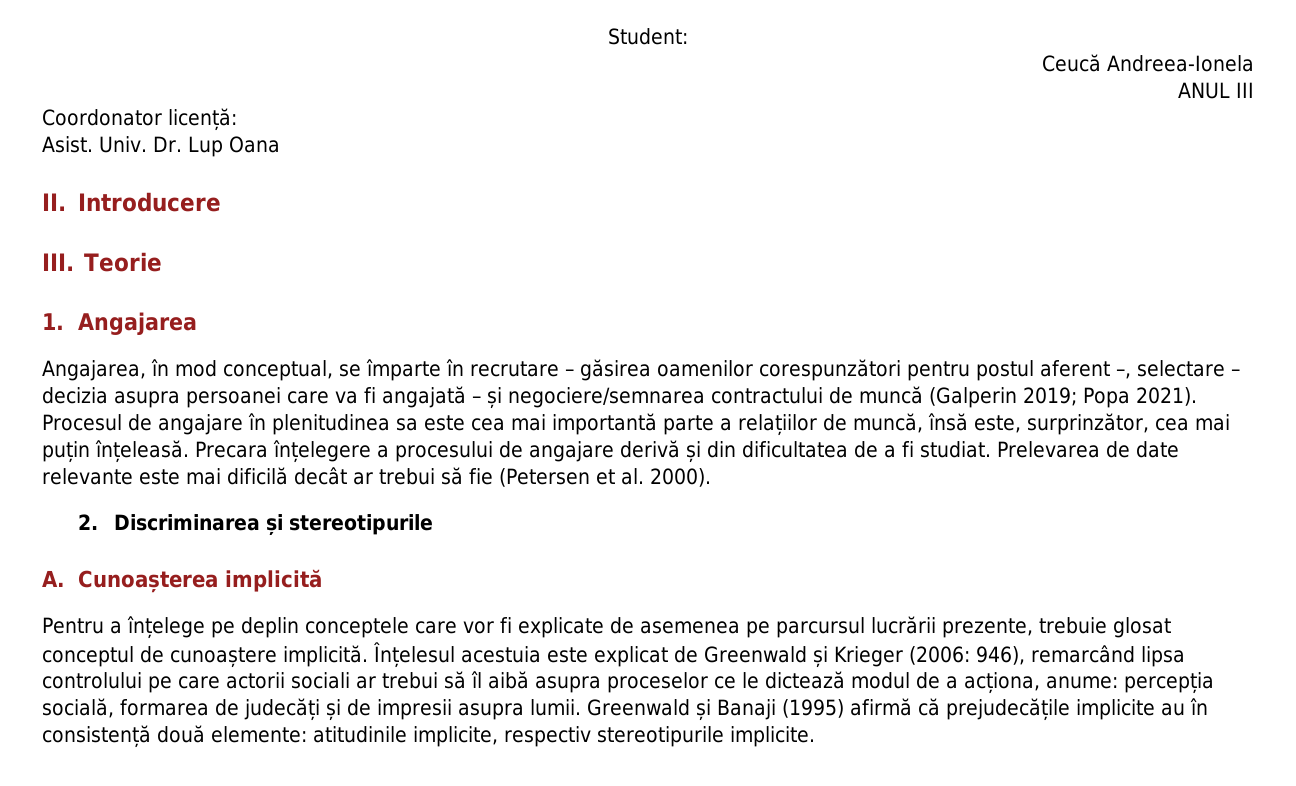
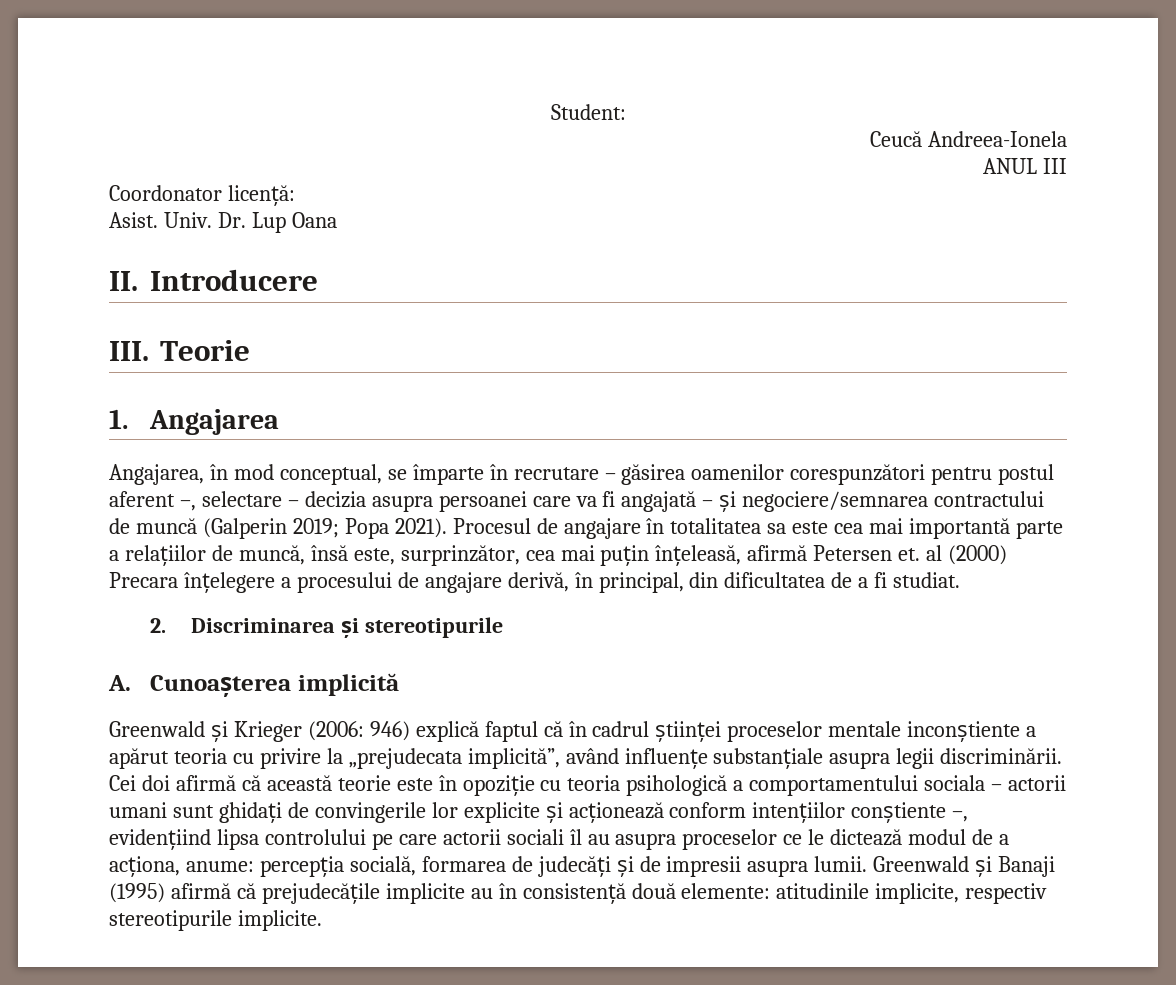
[272,414,390,435] plenitudinea -> [670,518,762,534] totalitatea
[95,440,189,463] înțeleasă. -> [655,545,1008,566] înțeleasă, afirmă Petersen et. al (2000)
[620,440,701,463] derivă și -> [507,572,684,593] derivă, în principal,
[997,441,1179,458] [42,467,711,487] Prelevarea de date relevante este mai dificilă decât ar trebui să fie (Petersen et al. 2000). -> (961, 580) none
[42,616,1171,639] [42,642,1135,668] Pentru a înțelege pe deplin conceptele care vor fi explicate de asemenea pe parcursul lucrării prezente, trebuie glosat conceptul de cunoaștere implicită. Înțelesul acestuia este explicat de Greenwald și Krieger (2006: 946), remarcând -> [109,721,1037,742] [109,748,1063,769] [109,775,1067,796] [109,802,969,823] [109,829,211,850] Greenwald și Krieger (2006: 946) explică faptul că în cadrul științei proceselor mentale inconștiente a apărut teoria cu privire la „prejudecata implicită”, având influențe substanțiale asupra legii discriminării. Cei doi afirmă că această teorie este în opoziție cu teoria psihologică a comportamentului sociala – actorii umani sunt ghidați de convingerile lor explicite și acționează conform intențiilor conștiente –, evidențiind
[356,671,529,689] ar trebui să îl aibă -> [569,829,610,845] îl au

